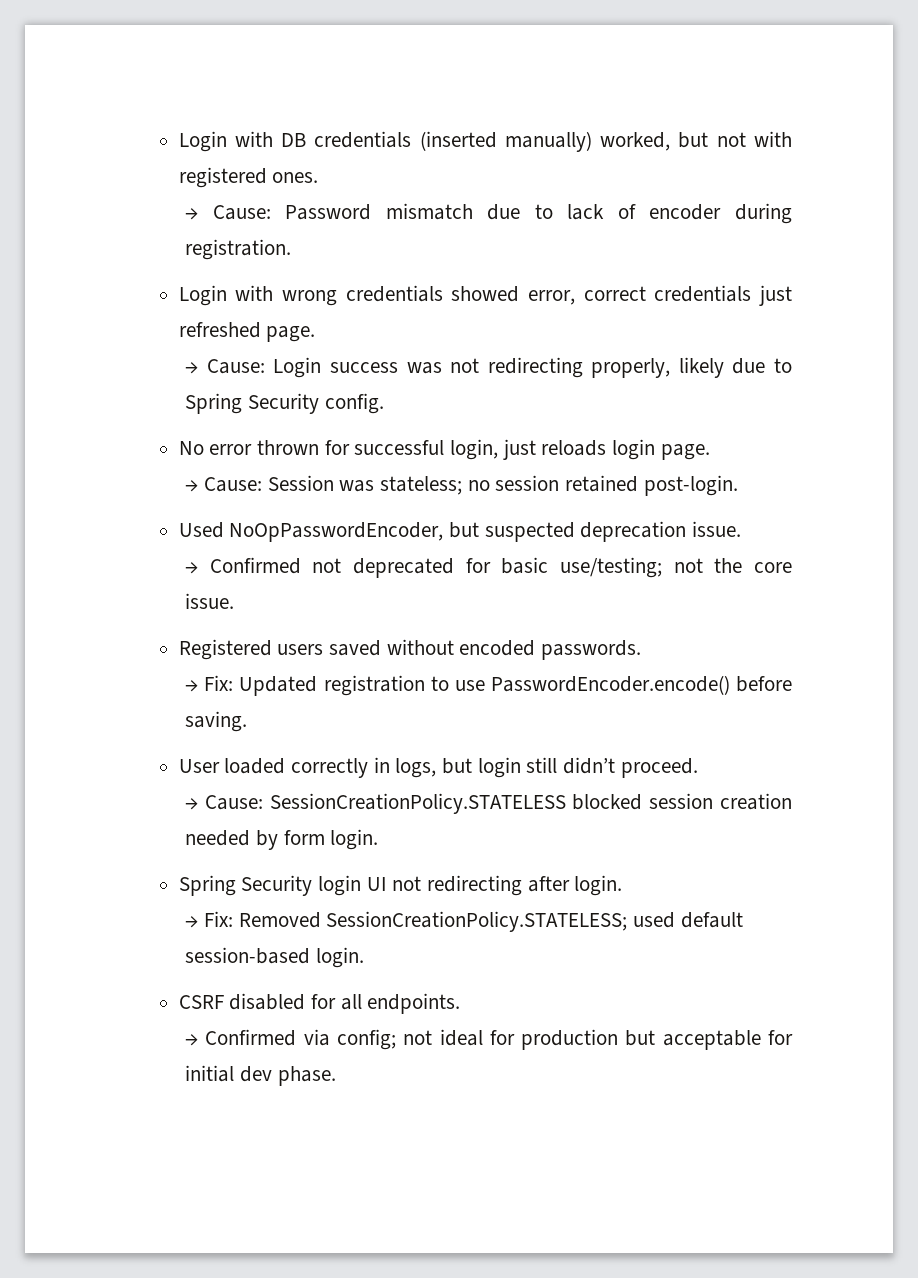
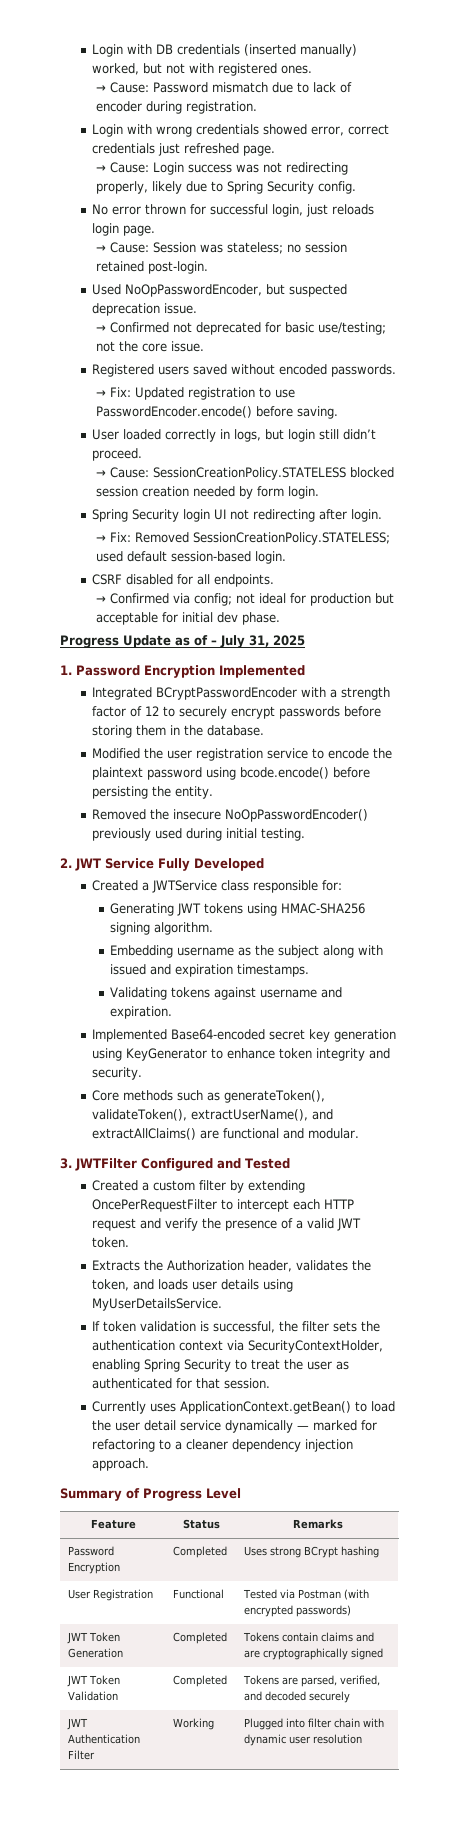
(336, 1076) none -> [60,635,305,648] [60,665,305,678] [91,687,390,700] [91,706,381,719] [91,725,264,738] [91,748,392,761] [91,767,370,780] [91,786,213,799] [91,809,368,822] [91,828,305,841] [60,858,264,871] [91,880,342,893] [109,903,365,916] [109,922,213,935] [109,945,383,958] [109,964,309,977] [109,987,342,1000] [109,1006,172,1019] [91,1029,396,1042] [91,1048,390,1061] [91,1067,142,1080] [91,1090,325,1103] [91,1109,333,1121] [91,1128,359,1140] [60,1158,290,1171] [91,1180,305,1193] [91,1199,354,1212] [91,1218,361,1231] [91,1237,129,1248] [91,1260,371,1272] [91,1279,293,1292] [91,1298,222,1311] [91,1321,380,1333] [91,1340,383,1353] [91,1359,349,1372] [91,1378,270,1389] [91,1401,395,1414] [91,1420,377,1433] [91,1439,353,1452] [91,1458,149,1471] [60,1488,241,1501] [90,1519,136,1529] [182,1519,220,1529] [292,1519,343,1529] [67,1546,114,1556] [67,1562,120,1574] [172,1546,227,1558] [243,1546,379,1558] [67,1589,153,1601] [172,1589,224,1599] [242,1589,369,1600] [243,1605,351,1617] [66,1632,120,1644] [67,1648,123,1658] [172,1632,227,1644] [242,1632,374,1642] [243,1648,383,1660] [66,1675,120,1687] [67,1691,118,1701] [172,1675,227,1687] [242,1675,380,1687] [243,1691,350,1703] [66,1718,88,1730] [67,1734,140,1744] [67,1750,95,1760] [172,1718,214,1730] [243,1718,384,1730] [243,1734,362,1746] // Progress Update as of – July 31, 2025 // 1. Password Encryption Implemented // Integrated BCryptPasswordEncoder with a strength factor of 12 to securely encrypt passwords before storing them in the database. // Modified the user registration service to encode the plaintext password using bcode.encode() before persisting the entity. // Removed the insecure NoOpPasswordEncoder() previously used during initial testing. // 2. JWT Service Fully Developed // Created a JWTService class responsible for: // Generating JWT tokens using HMAC-SHA256 signing algorithm. // Embedding username as the subject along with issued and expiration timestamps. // Validating tokens against username and expiration. // Implemented Base64-encoded secret key generation using KeyGenerator to enhance token integrity and security. // Core methods such as generateToken(), validateToken(), extractUserName(), and extractAllClaims() are functional and modular. // 3. JWTFilter Configured and Tested // Created a custom filter by extending OncePerRequestFilter to intercept each HTTP request and verify the presence of a valid JWT token. // Extracts the Authorization header, validates the token, and loads user details using MyUserDetailsService. // If token validation is successful, the filter sets the authentication context via SecurityContextHolder, enabling Spring Security to treat the user as authenticated for that session. // Currently uses ApplicationContext.getBean() to load the user detail service dynamically — marked for refactoring to a cleaner dependency injection approach. // Summary of Progress Level // Feature | Status | Remarks // Password Encryption | Completed | Uses strong BCrypt hashing // User Registration | Functional | Tested via Postman (with encrypted passwords) // JWT Token Generation | Completed | Tokens contain claims and are cryptographically signed // JWT Token Validation | Completed | Tokens are parsed, verified, and decoded securely // JWT Authentication Filter | Working | Plugged into filter chain with dynamic user resolution

